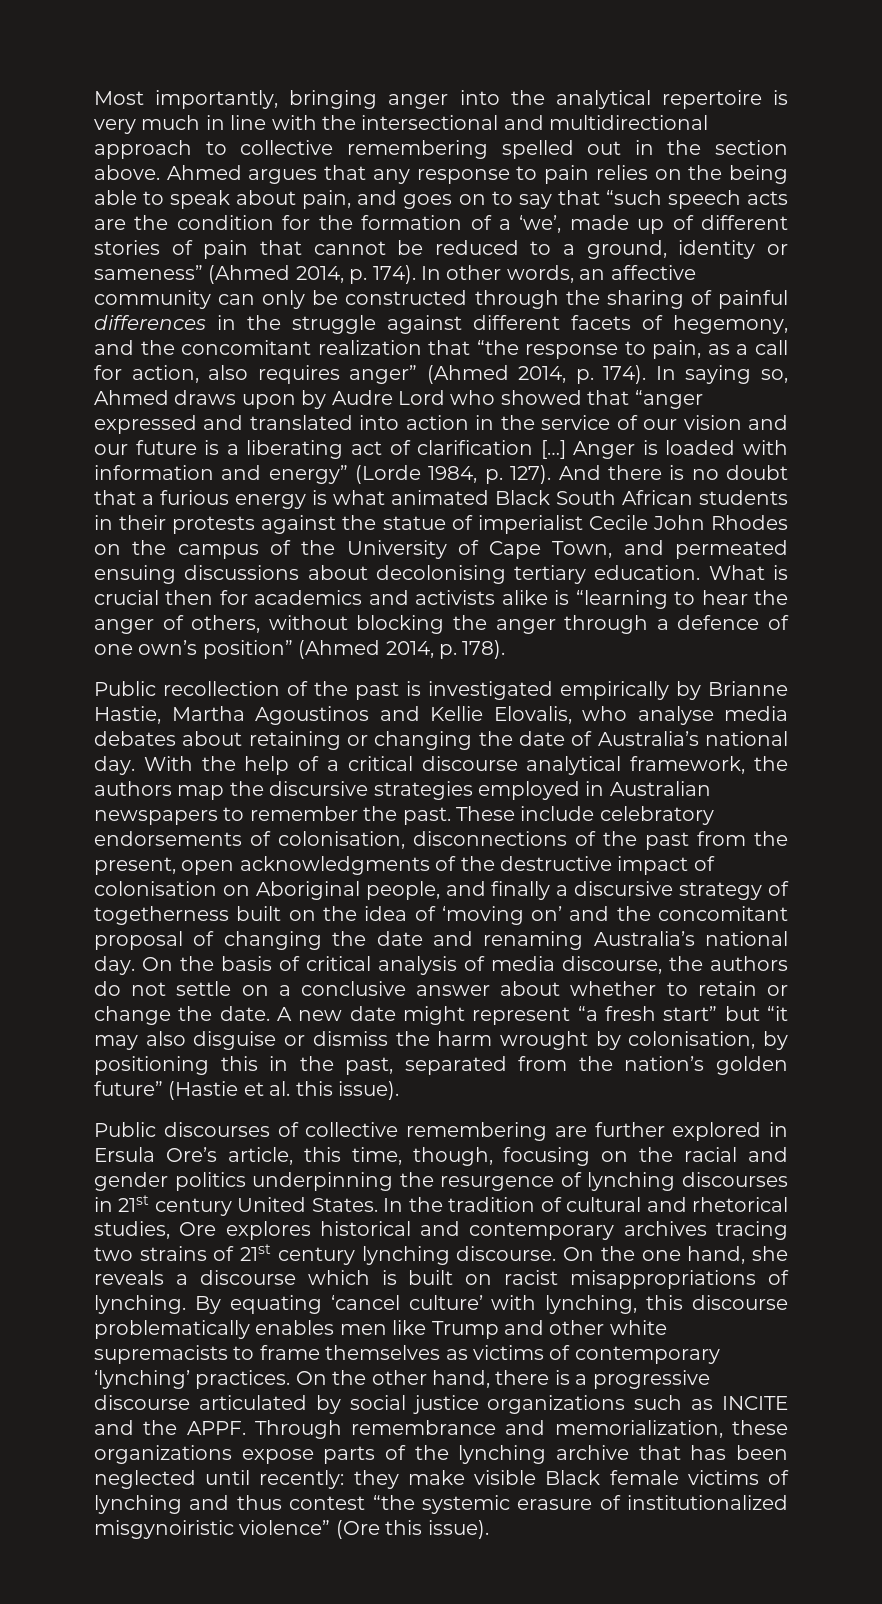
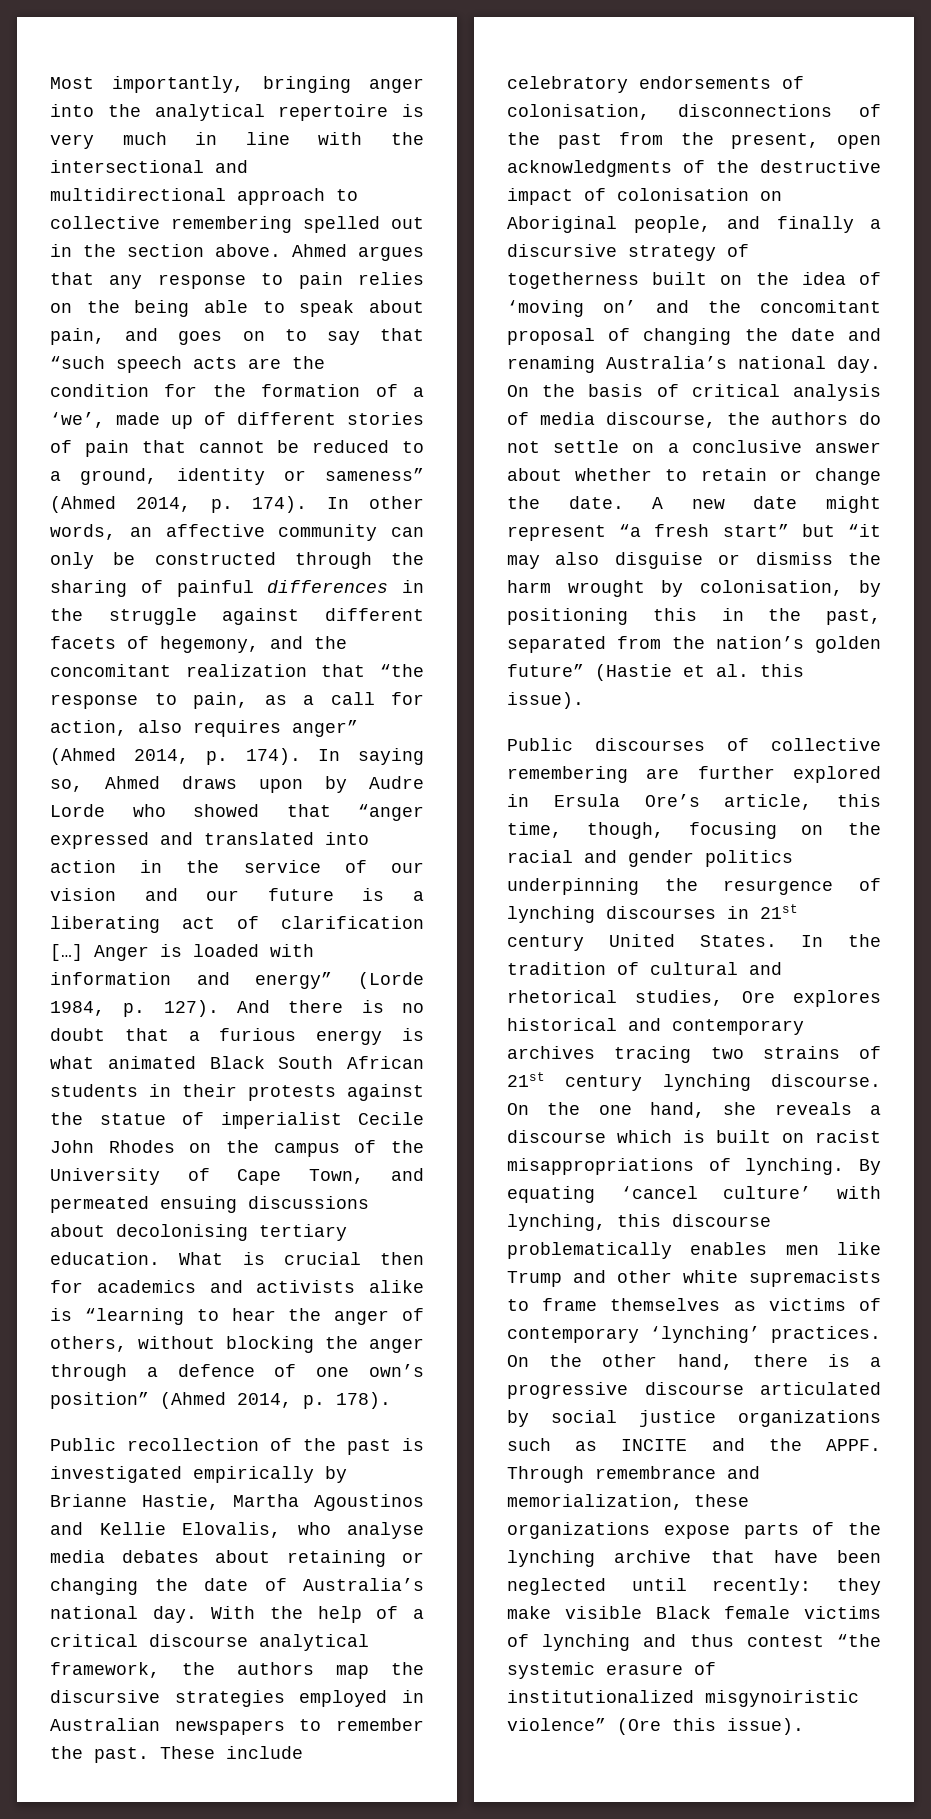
[398,390,445,405] Lord -> [50,804,105,817] Lorde
[690,1445,727,1460] has -> [773,1550,818,1563] have

